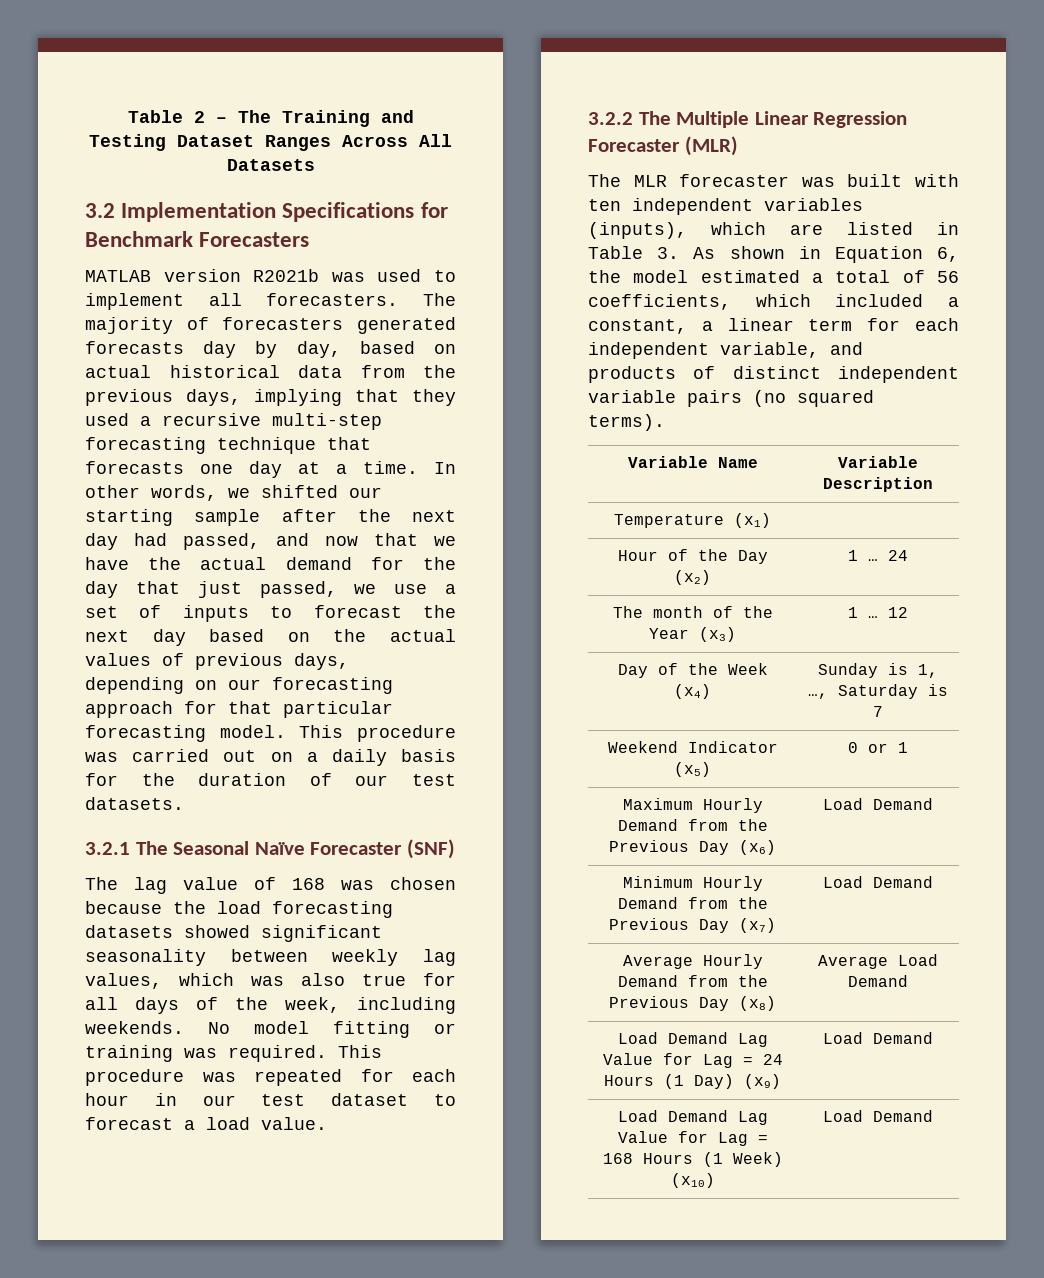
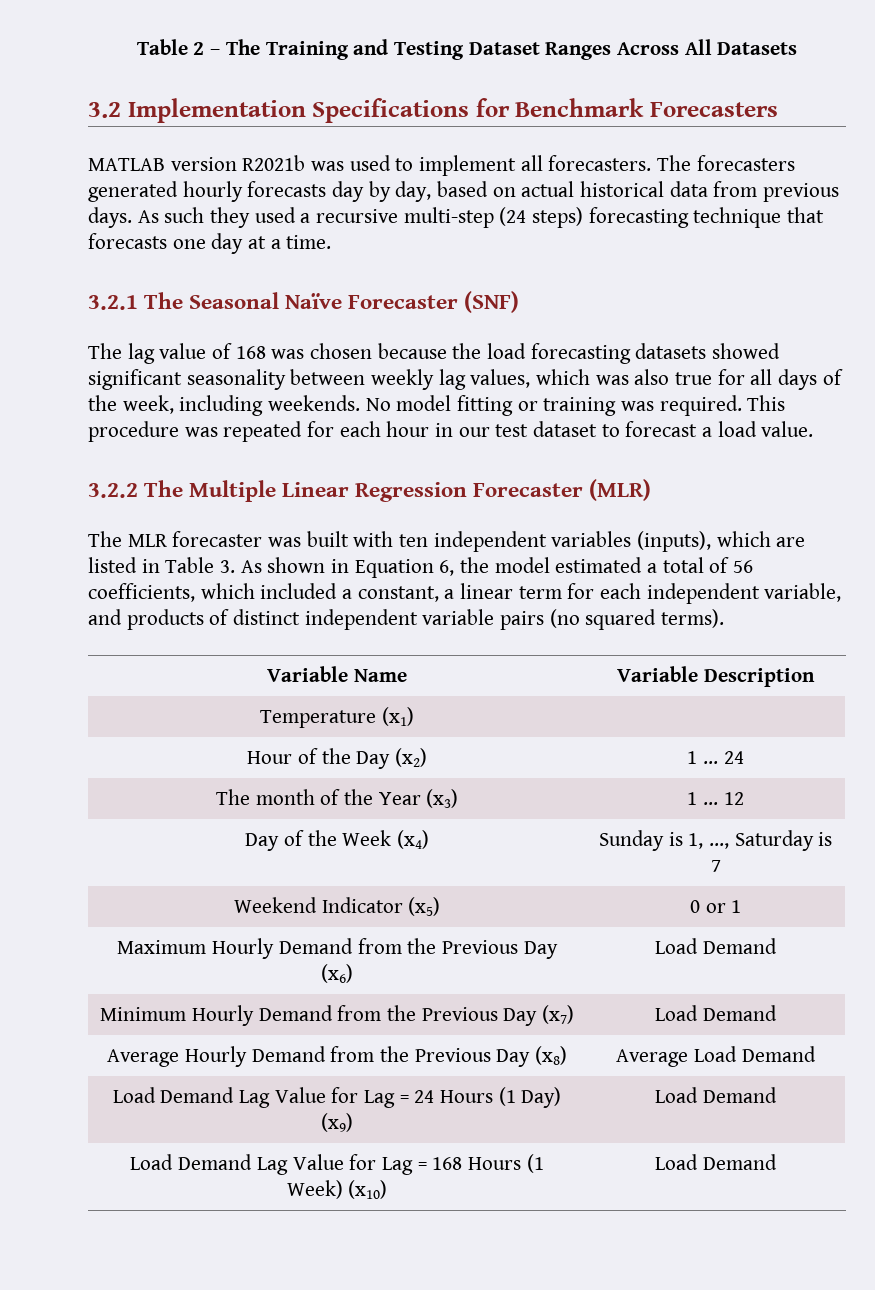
[85,317,209,334] majority of -> (692, 163) none
(457, 325) none -> [182,181,243,202] hourly
[423,365,456,378] [85,389,399,406] the previous days, implying that -> [763,183,840,202] [88,207,205,228] previous days. As such
(382, 421) none -> [499,207,584,228] (24 steps)
[434,462,456,474] [85,485,382,501] [85,509,456,526] [85,533,456,550] [85,557,456,570] [85,581,456,598] [85,605,456,622] [85,629,456,646] [85,653,349,670] [85,677,393,694] [85,701,393,718] [85,725,456,742] [85,749,456,766] [85,773,456,786] [85,797,184,810] In other words, we shifted our starting sample after the next day had passed, and now that we have the actual demand for the day that just passed, we use a set of inputs to forecast the next day based on the actual values of previous days, depending on our forecasting approach for that particular forecasting model. This procedure was carried out on a daily basis for the duration of our test datasets. -> (332, 242) none

